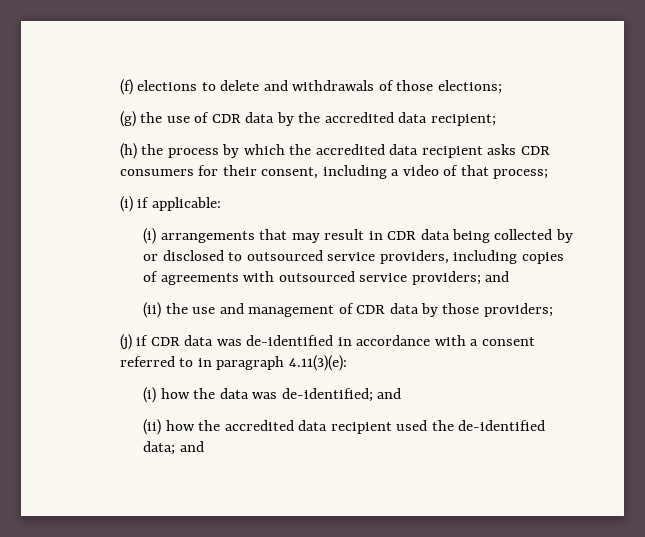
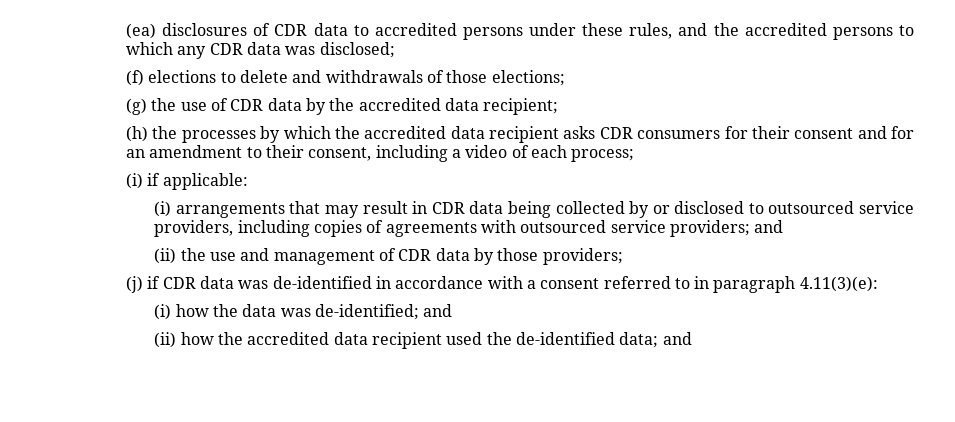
(120, 87) none -> [125,23,915,40] [125,42,395,59] (ea) disclosures of CDR data to accredited persons under these rules, and the accredited persons to which any CDR data was disclosed; //
[167,148,219,158] process -> [181,130,256,143] processes
(257, 170) none -> [794,126,914,139] [125,145,304,158] consent and for an amendment to their
[460,165,489,176] that -> [530,145,567,158] each

